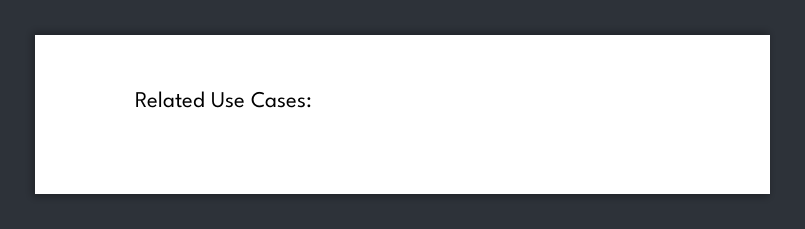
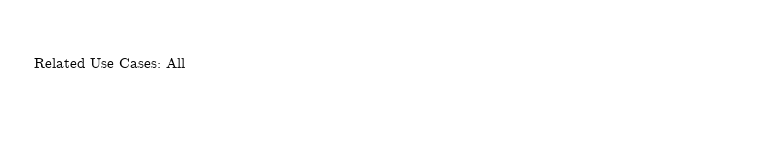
(313, 99) none -> [166,58,185,69] All

